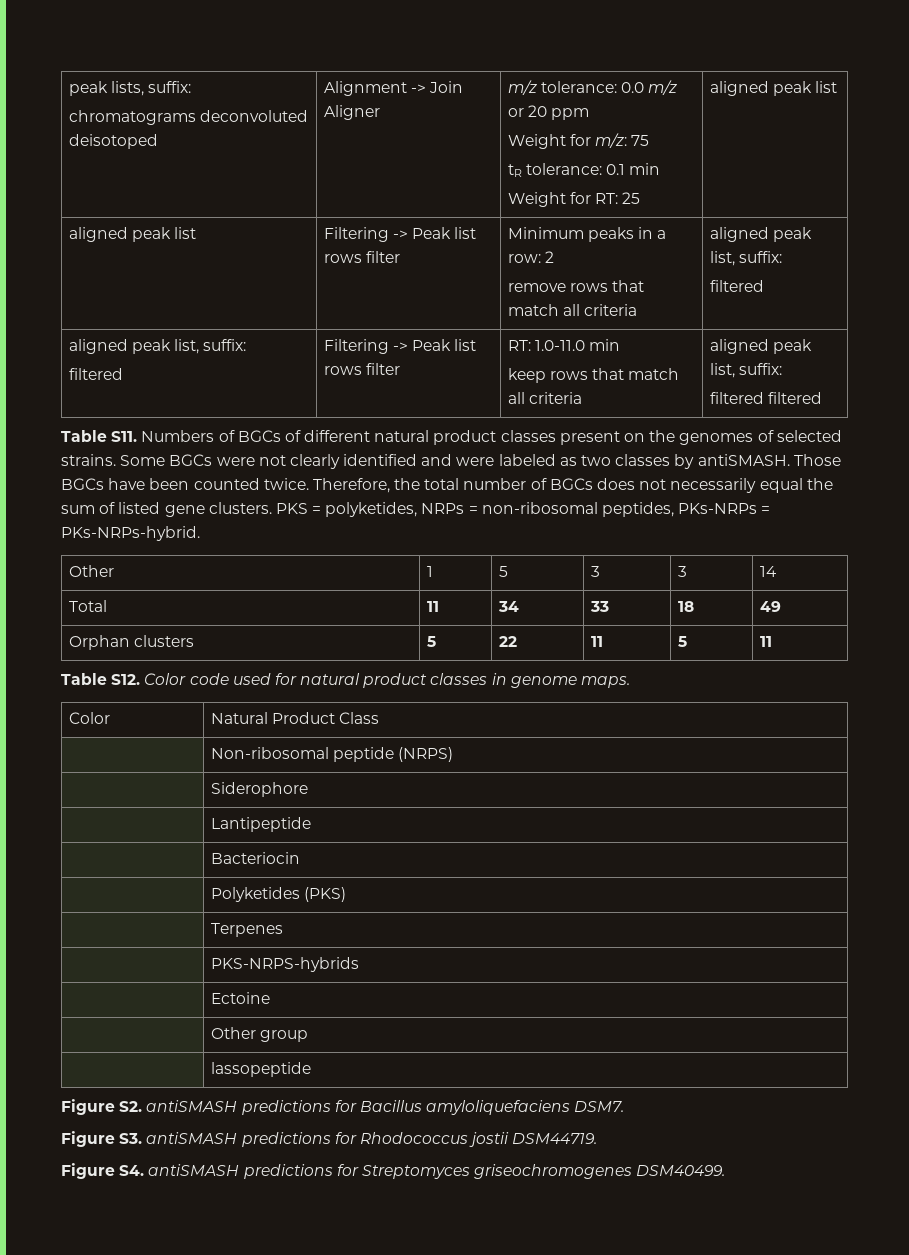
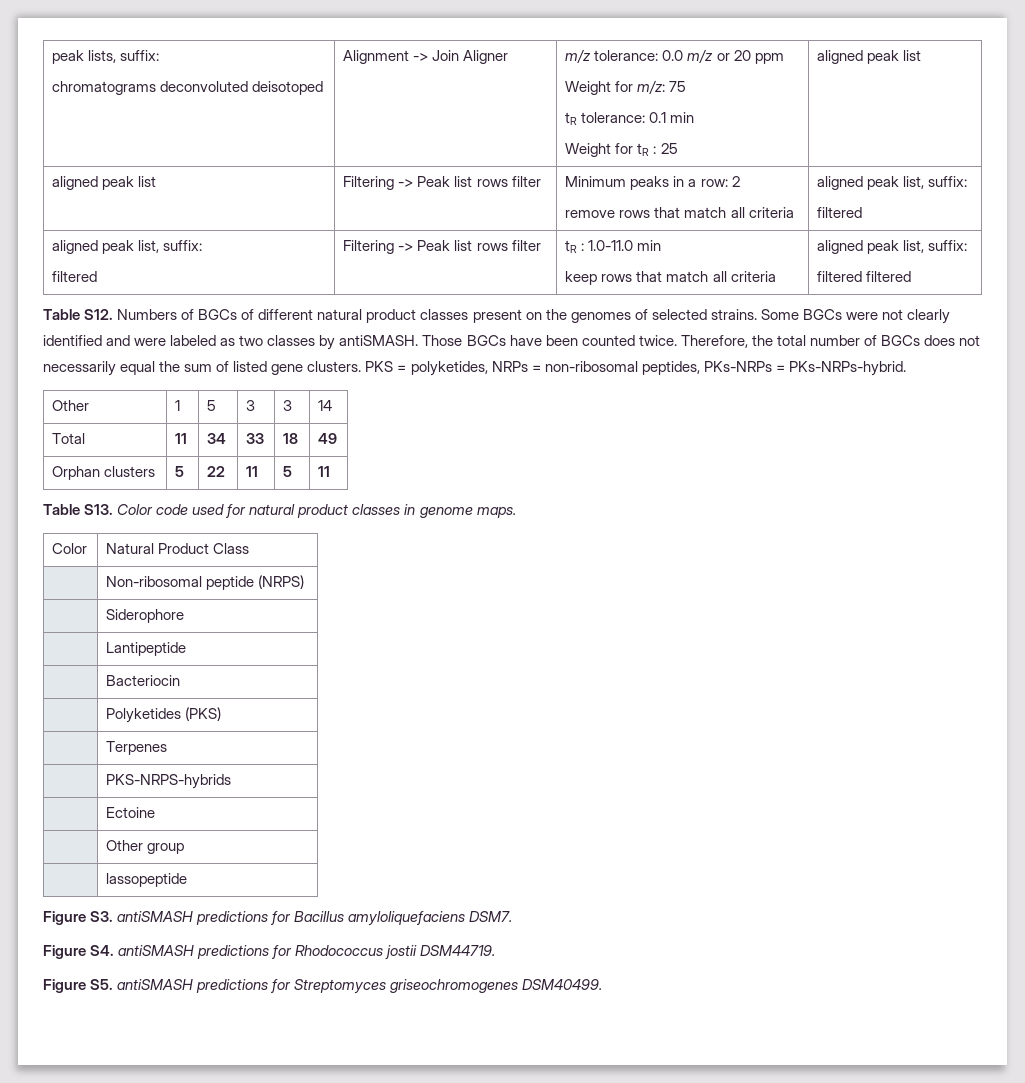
[595,193,619,204] RT: -> [637,143,657,156] tR :
[507,340,531,351] RT: -> [565,240,585,253] tR :
[111,431,138,442] S11. -> [84,309,114,320] S12.
[111,674,141,685] S12. -> [84,504,114,515] S13.
[119,1101,143,1112] S2. -> [90,911,114,922] S3.
[119,1133,143,1144] S3. -> [90,945,115,956] S4.
[119,1165,145,1176] S4. -> [90,979,114,990] S5.

